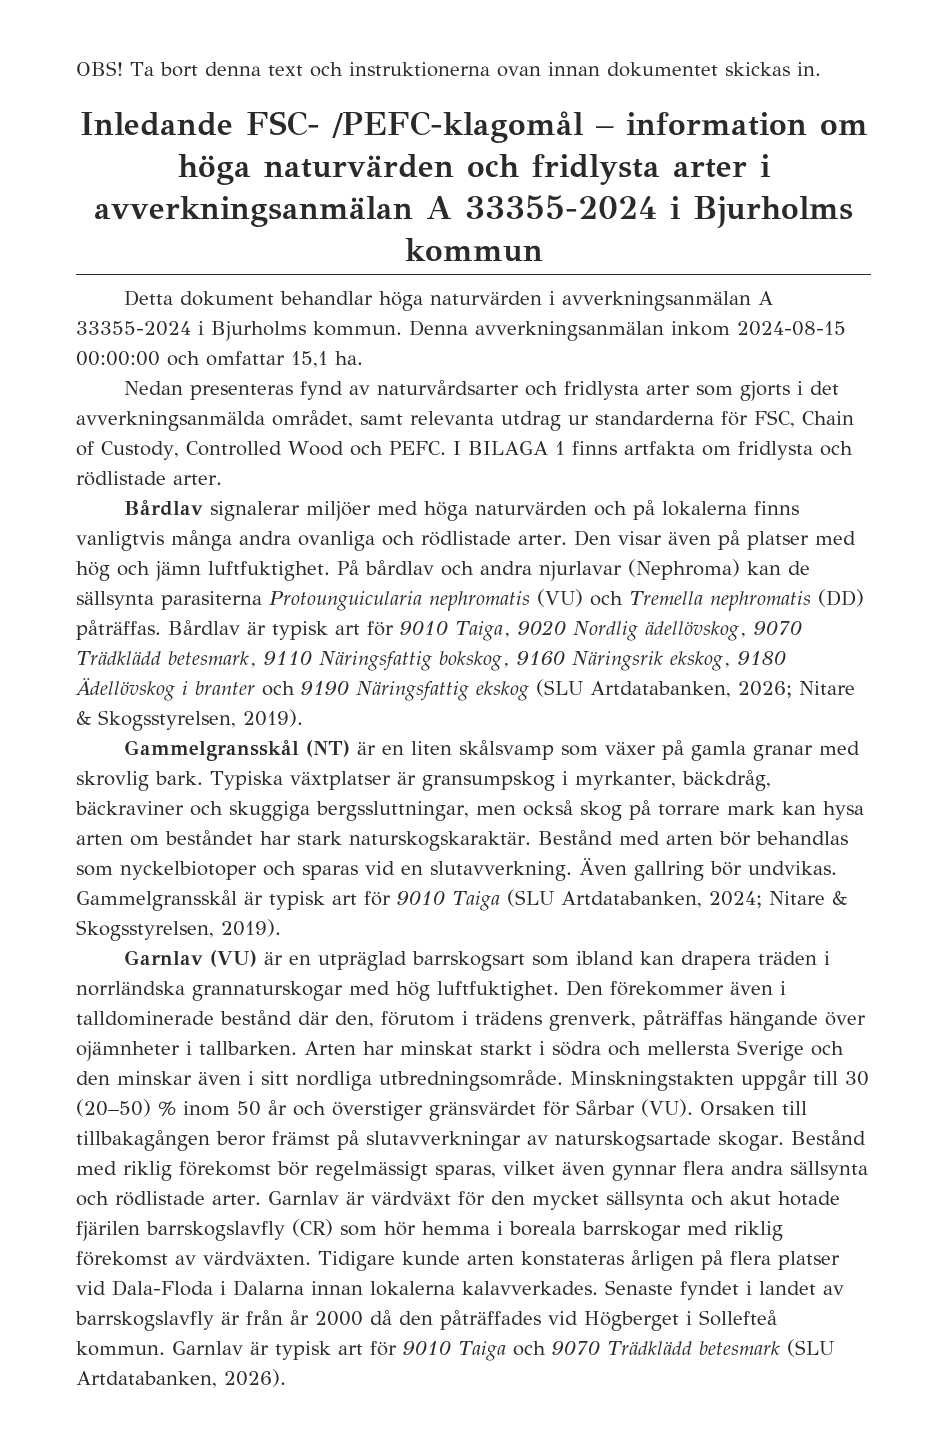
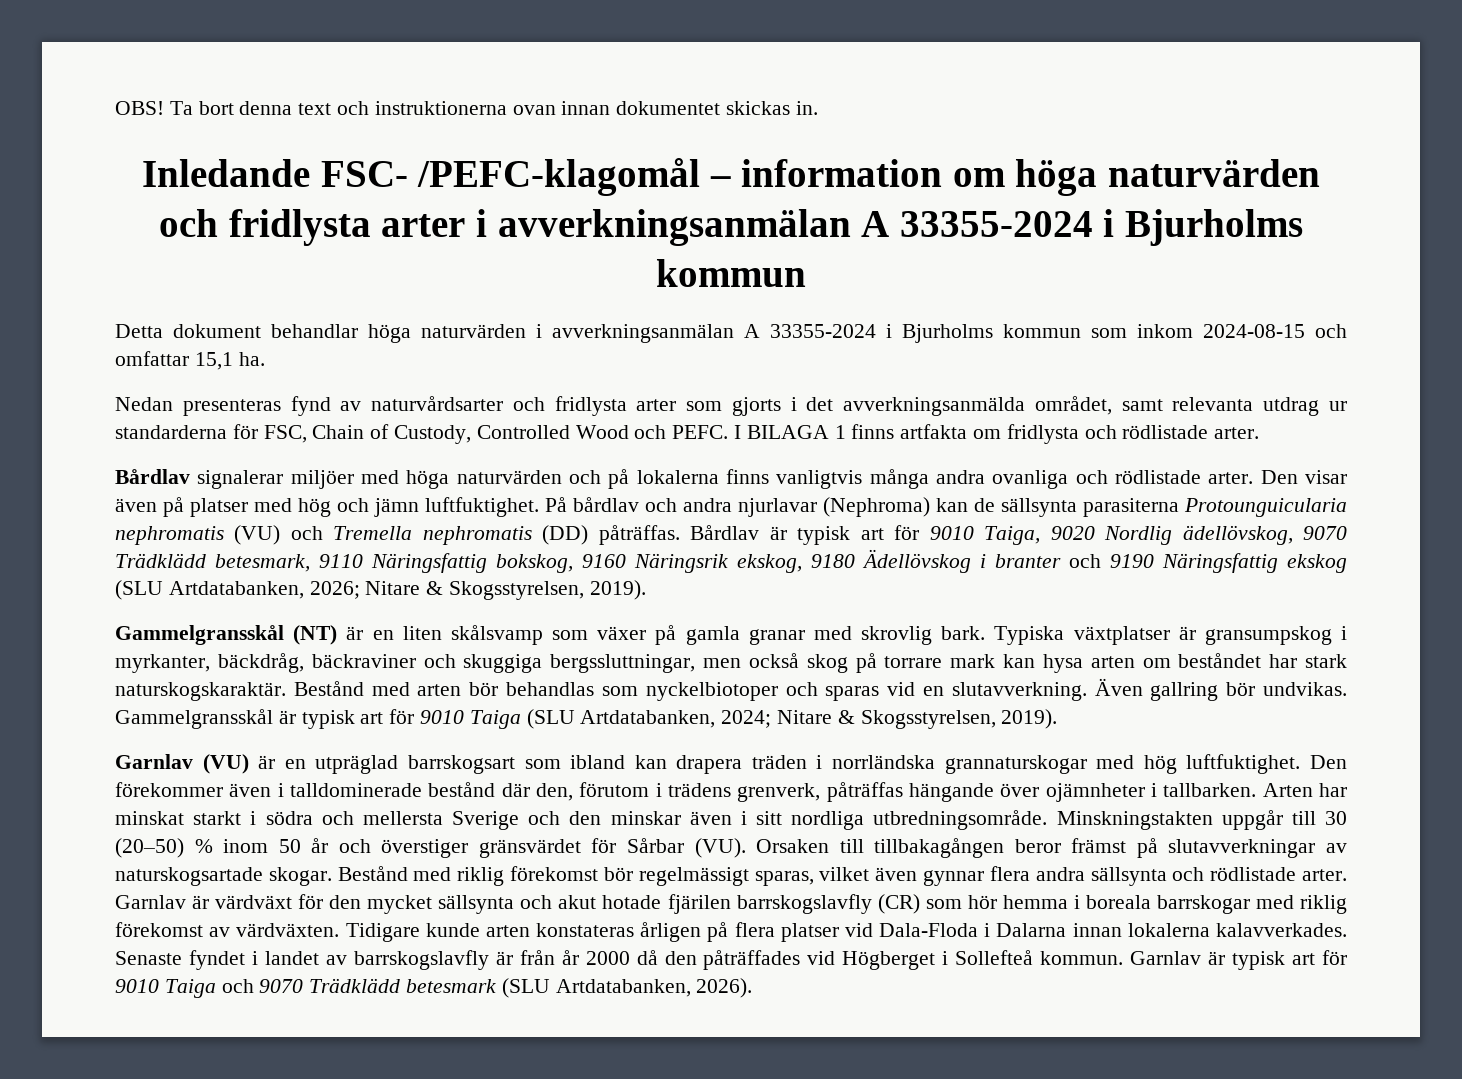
[313,320,664,341] kommun. Denna avverkningsanmälan -> [1003,324,1127,338] kommun som
[76,351,160,366] 00:00:00 -> (1305, 331) none

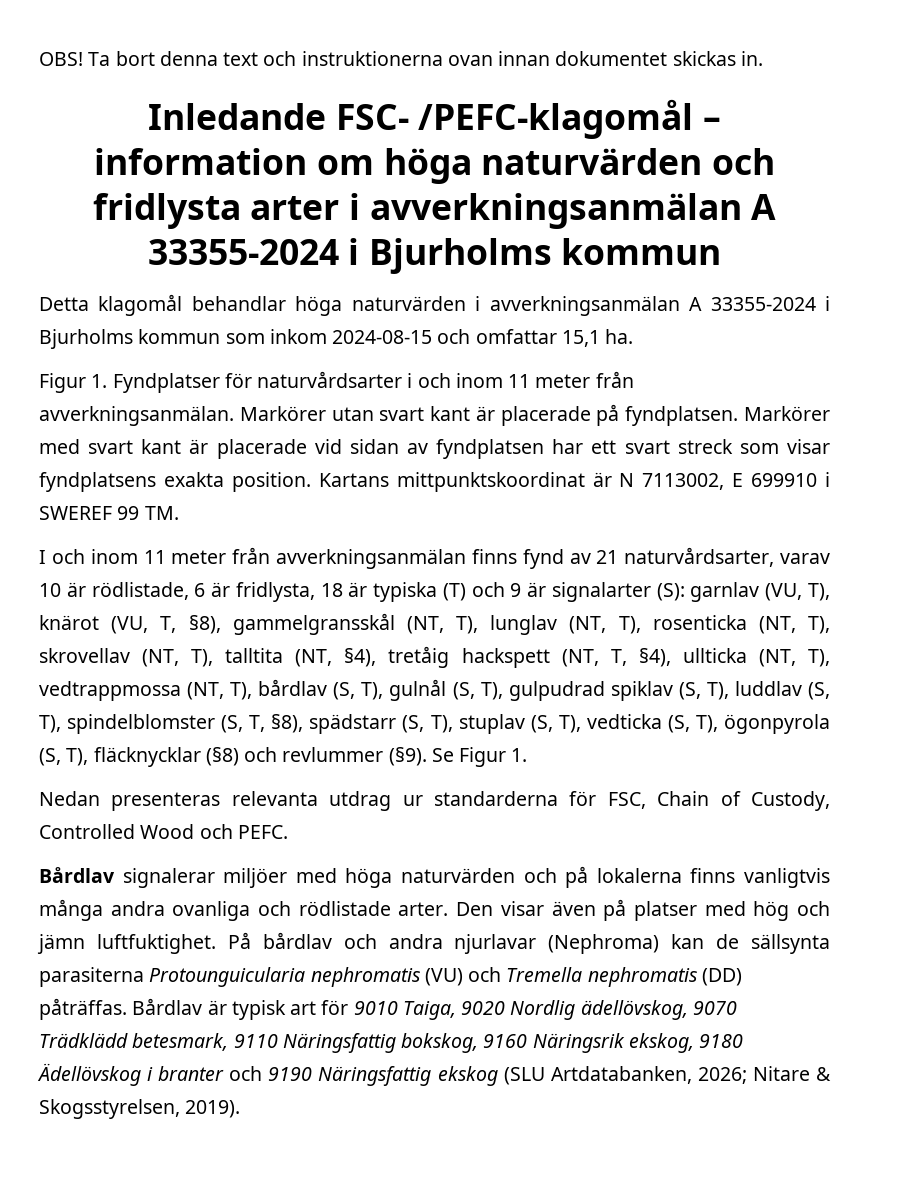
[173,324,261,338] dokument -> [98,294,183,316] klagomål
[115,396,1163,416] Nedan presenteras fynd av naturvårdsarter och fridlysta arter som gjorts i det avverkningsanmälda området, samt -> [39,371,634,393] [39,404,831,426] [39,439,830,459] [39,472,830,492] [39,506,179,520] [39,547,831,569] [39,582,830,602] [39,613,830,635] [39,646,831,668] [39,679,830,701] [39,714,830,734] [39,747,528,767] [39,791,221,811] Figur 1. Fyndplatser för naturvårdsarter i och inom 11 meter från avverkningsanmälan. Markörer utan svart kant är placerade på fyndplatsen. Markörer med svart kant är placerade vid sidan av fyndplatsen har ett svart streck som visar fyndplatsens exakta position. Kartans mittpunktskoordinat är N 7113002, E 699910 i SWEREF 99 TM. // I och inom 11 meter från avverkningsanmälan finns fynd av 21 naturvårdsarter, varav 10 är rödlistade, 6 är fridlysta, 18 är typiska (T) och 9 är signalarter (S): garnlav (VU, T), knärot (VU, T, §8), gammelgransskål (NT, T), lunglav (NT, T), rosenticka (NT, T), skrovellav (NT, T), talltita (NT, §4), tretåig hackspett (NT, T, §4), ullticka (NT, T), vedtrappmossa (NT, T), bårdlav (S, T), gulnål (S, T), gulpudrad spiklav (S, T), luddlav (S, T), spindelblomster (S, T, §8), spädstarr (S, T), stuplav (S, T), vedticka (S, T), ögonpyrola (S, T), fläcknycklar (§8) och revlummer (§9). Se Figur 1. // Nedan presenteras
[734,424,1260,444] I BILAGA 1 finns artfakta om fridlysta och rödlistade arter. -> (288, 832) none
[115,625,1347,645] [115,653,1347,673] [115,678,1347,701] [115,709,1058,729] [115,754,1347,774] [115,782,1347,802] [115,810,1347,830] [115,838,1347,858] [115,866,1348,886] [115,894,1347,914] [115,922,1347,942] [115,950,1348,970] [115,978,753,998] // Gammelgransskål (NT) är en liten skålsvamp som växer på gamla granar med skrovlig bark. Typiska växtplatser är gransumpskog i myrkanter, bäckdråg, bäckraviner och skuggiga bergssluttningar, men också skog på torrare mark kan hysa arten om beståndet har stark naturskogskaraktär. Bestånd med arten bör behandlas som nyckelbiotoper och sparas vid en slutavverkning. Även gallring bör undvikas. Gammelgransskål är typisk art för 9010 Taiga (SLU Artdatabanken, 2024; Nitare & Skogsstyrelsen, 2019). // Garnlav (VU) är en utpräglad barrskogsart som ibland kan drapera träden i norrländska grannaturskogar med hög luftfuktighet. Den förekommer även i talldominerade bestånd där den, förutom i trädens grenverk, påträffas hängande över ojämnheter i tallbarken. Arten har minskat starkt i södra och mellersta Sverige och den minskar även i sitt nordliga utbredningsområde. Minskningstakten uppgår till 30 (20–50) % inom 50 år och överstiger gränsvärdet för Sårbar (VU). Orsaken till tillbakagången beror främst på slutavverkningar av naturskogsartade skogar. Bestånd med riklig förekomst bör regelmässigt sparas, vilket även gynnar flera andra sällsynta och rödlistade arter. Garnlav är värdväxt för den mycket sällsynta och akut hotade fjärilen barrskogslavfly (CR) som hör hemma i boreala barrskogar med riklig förekomst av värdväxten. Tidigare kunde arten konstateras årligen på flera platser vid Dala-Floda i Dalarna innan lokalerna kalavverkades. Senaste fyndet i landet av barrskogslavfly är från år 2000 då den påträffades vid Högberget i Sollefteå kommun. Garnlav är typisk art för 9010 Taiga och 9070 Trädklädd betesmark (SLU Artdatabanken, 2026). -> (241, 1109) none

